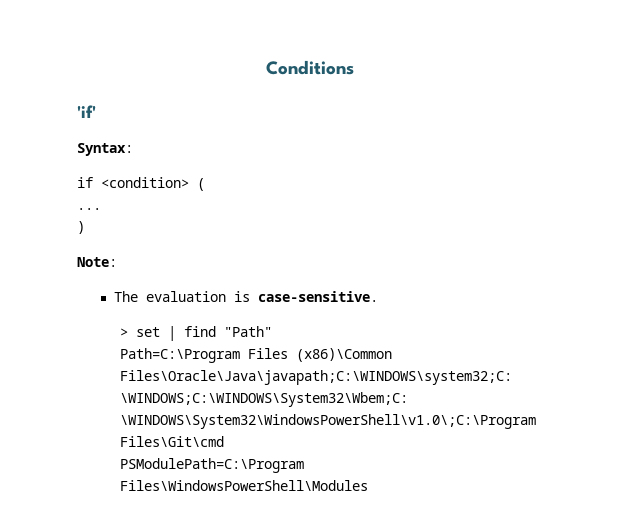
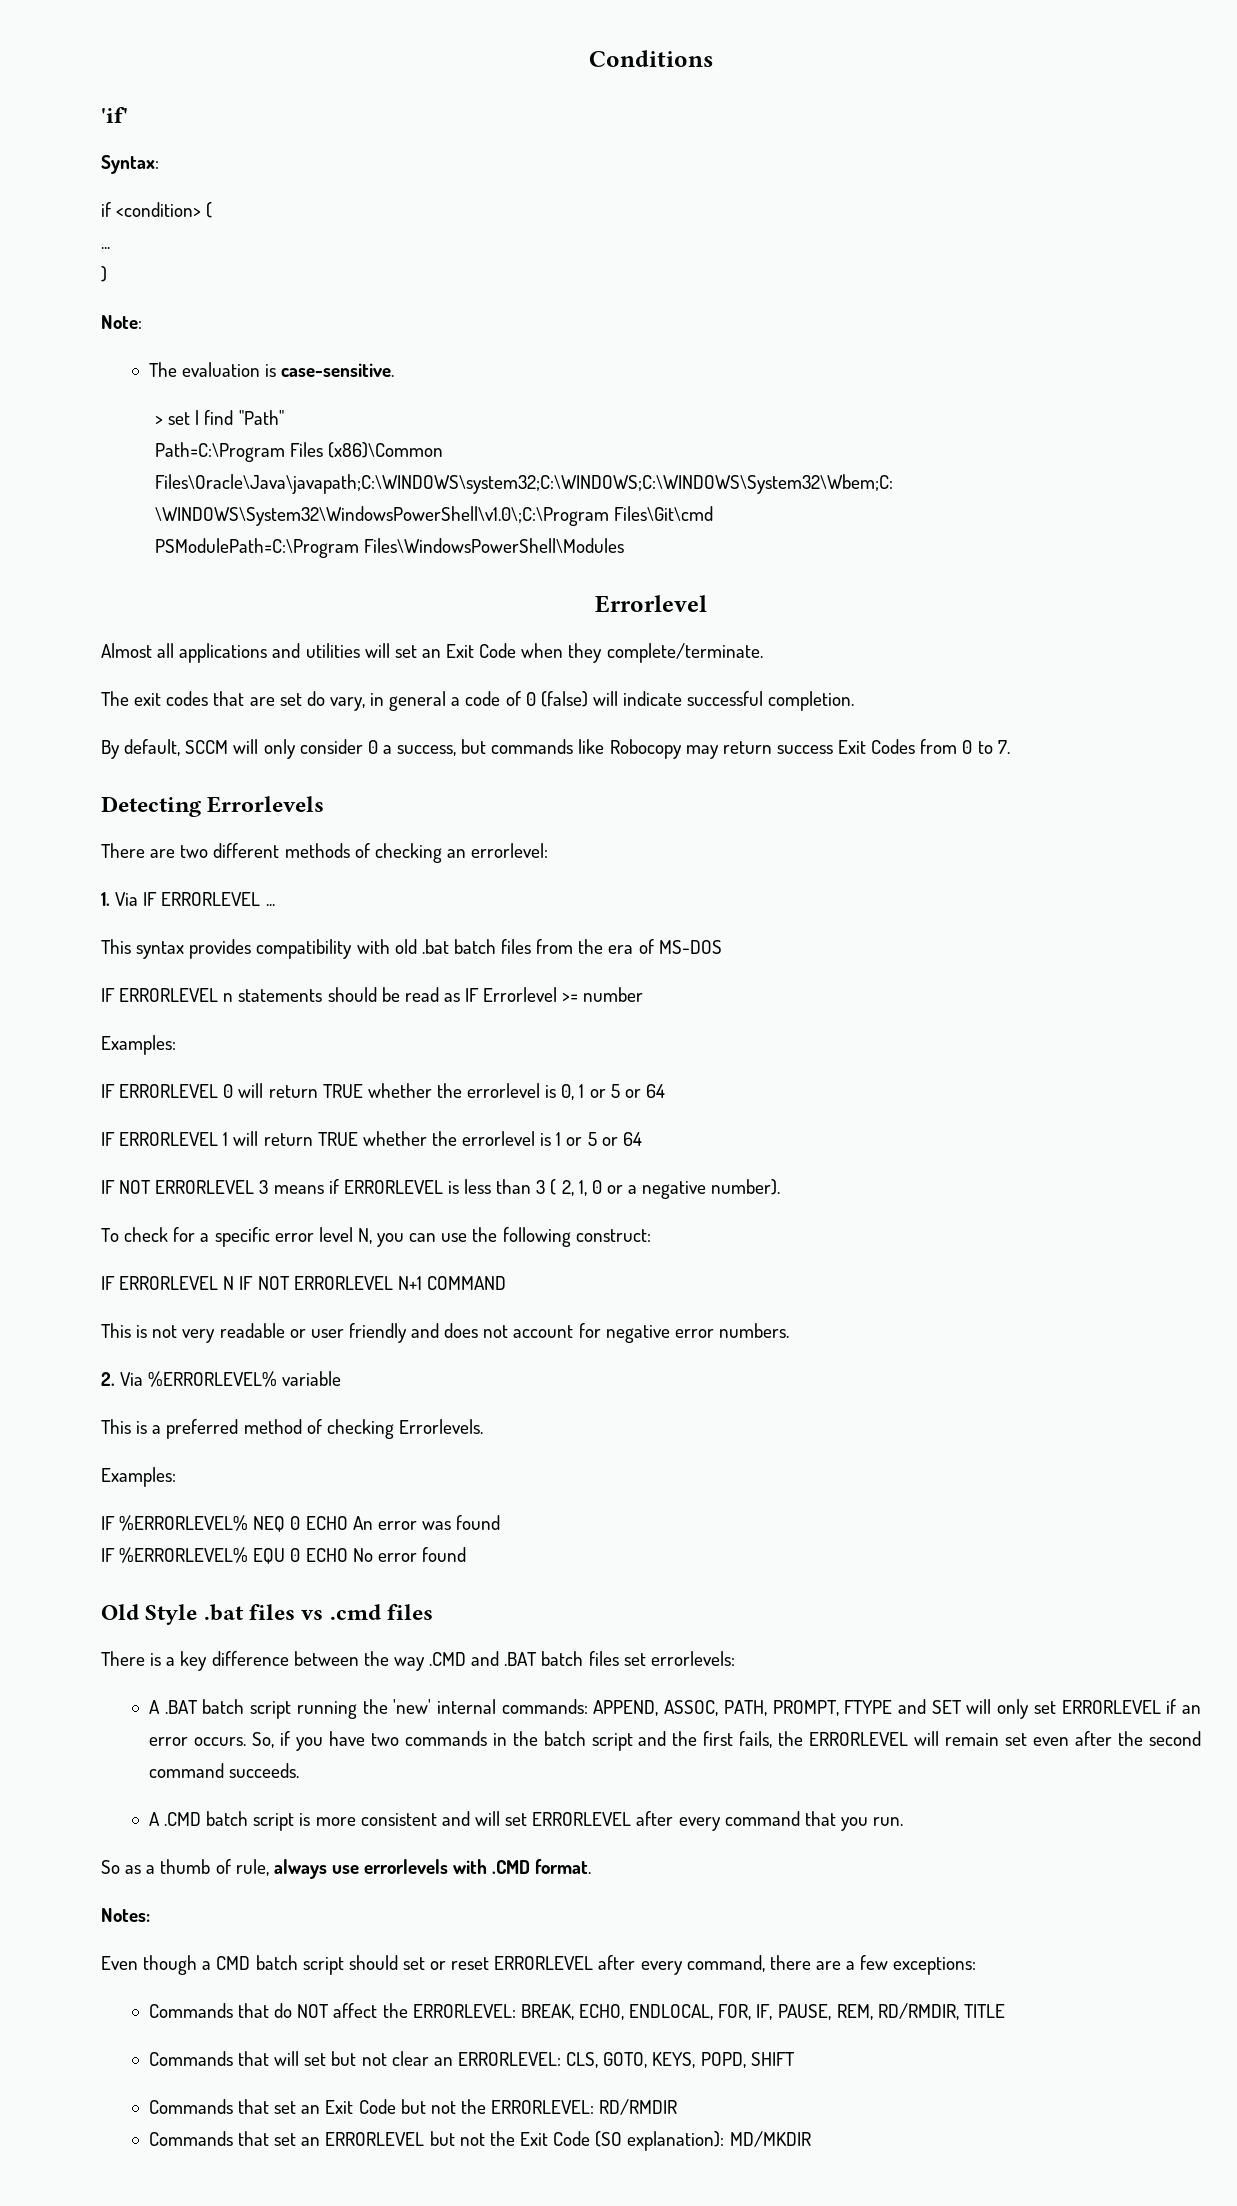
(368, 485) none -> [595,595,707,613] [101,643,763,663] [101,691,855,711] [101,739,1010,759] [101,796,325,817] [101,843,549,863] [101,892,275,906] [101,939,722,959] [101,987,644,1002] [101,1035,176,1055] [101,1083,665,1100] [101,1131,642,1146] [101,1179,781,1199] [101,1227,651,1247] [101,1276,506,1290] [101,1323,789,1343] [101,1371,342,1387] [101,1419,483,1439] [101,1467,176,1487] [101,1515,501,1532] [101,1547,466,1564] [101,1604,434,1625] [101,1651,735,1671] [148,1699,1201,1719] [148,1731,1201,1751] [148,1763,300,1778] [148,1811,904,1831] [101,1859,592,1879] [101,1908,150,1922] [101,1955,977,1975] [148,2003,1005,2020] [148,2051,795,2068] [148,2099,678,2115] [148,2131,811,2151] // Errorlevel // Almost all applications and utilities will set an Exit Code when they complete/terminate. // The exit codes that are set do vary, in general a code of 0 (false) will indicate successful completion. // By default, SCCM will only consider 0 a success, but commands like Robocopy may return success Exit Codes from 0 to 7. // Detecting Errorlevels // There are two different methods of checking an errorlevel: // 1. Via IF ERRORLEVEL ... // This syntax provides compatibility with old .bat batch files from the era of MS-DOS // IF ERRORLEVEL n statements should be read as IF Errorlevel >= number // Examples: // IF ERRORLEVEL 0 will return TRUE whether the errorlevel is 0, 1 or 5 or 64 // IF ERRORLEVEL 1 will return TRUE whether the errorlevel is 1 or 5 or 64 // IF NOT ERRORLEVEL 3 means if ERRORLEVEL is less than 3 ( 2, 1, 0 or a negative number). // To check for a specific error level N, you can use the following construct: // IF ERRORLEVEL N IF NOT ERRORLEVEL N+1 COMMAND // This is not very readable or user friendly and does not account for negative error numbers. // 2. Via %ERRORLEVEL% variable // This is a preferred method of checking Errorlevels. // Examples: // IF %ERRORLEVEL% NEQ 0 ECHO An error was found // IF %ERRORLEVEL% EQU 0 ECHO No error found // Old Style .bat files vs .cmd files // There is a key difference between the way .CMD and .BAT batch files set errorlevels: // A .BAT batch script running the 'new' internal commands: APPEND, ASSOC, PATH, PROMPT, FTYPE and SET will only set ERRORLEVEL if an error occurs. So, if you have two commands in the batch script and the first fails, the ERRORLEVEL will remain set even after the second command succeeds. // A .CMD batch script is more consistent and will set ERRORLEVEL after every command that you run. // So as a thumb of rule, always use errorlevels with .CMD format. // Notes: // Even though a CMD batch script should set or reset ERRORLEVEL after every command, there are a few exceptions: // Commands that do NOT affect the ERRORLEVEL: BREAK, ECHO, ENDLOCAL, FOR, IF, PAUSE, REM, RD/RMDIR, TITLE // Commands that will set but not clear an ERRORLEVEL: CLS, GOTO, KEYS, POPD, SHIFT // Commands that set an Exit Code but not the ERRORLEVEL: RD/RMDIR // Commands that set an ERRORLEVEL but not the Exit Code (SO explanation): MD/MKDIR

